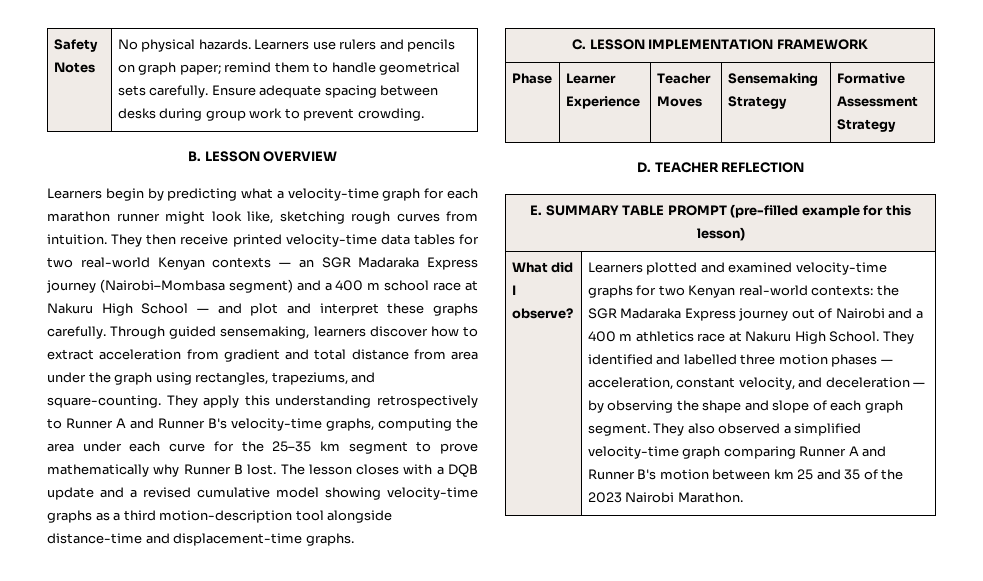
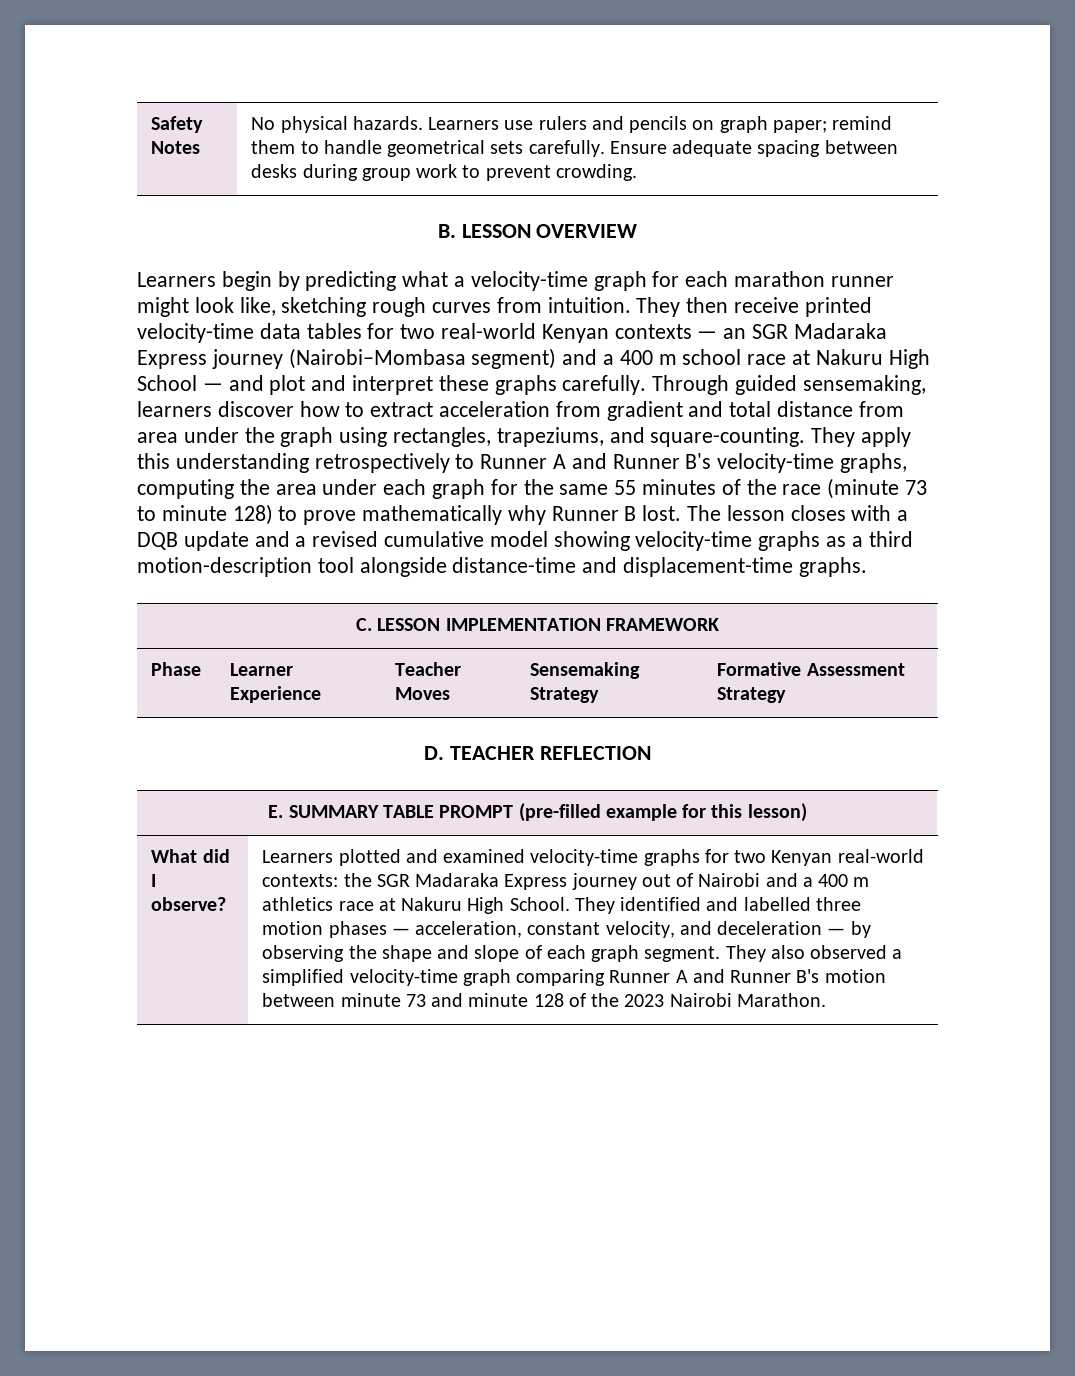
[169,443,206,452] curve -> [432,479,486,499] graph
[272,441,408,454] 25–35 km segment -> [559,478,928,499] [137,504,273,525] same 55 minutes of the race (minute 73 to minute 128)
[773,469,861,480] km 25 and 35 -> [340,993,564,1007] minute 73 and minute 128

